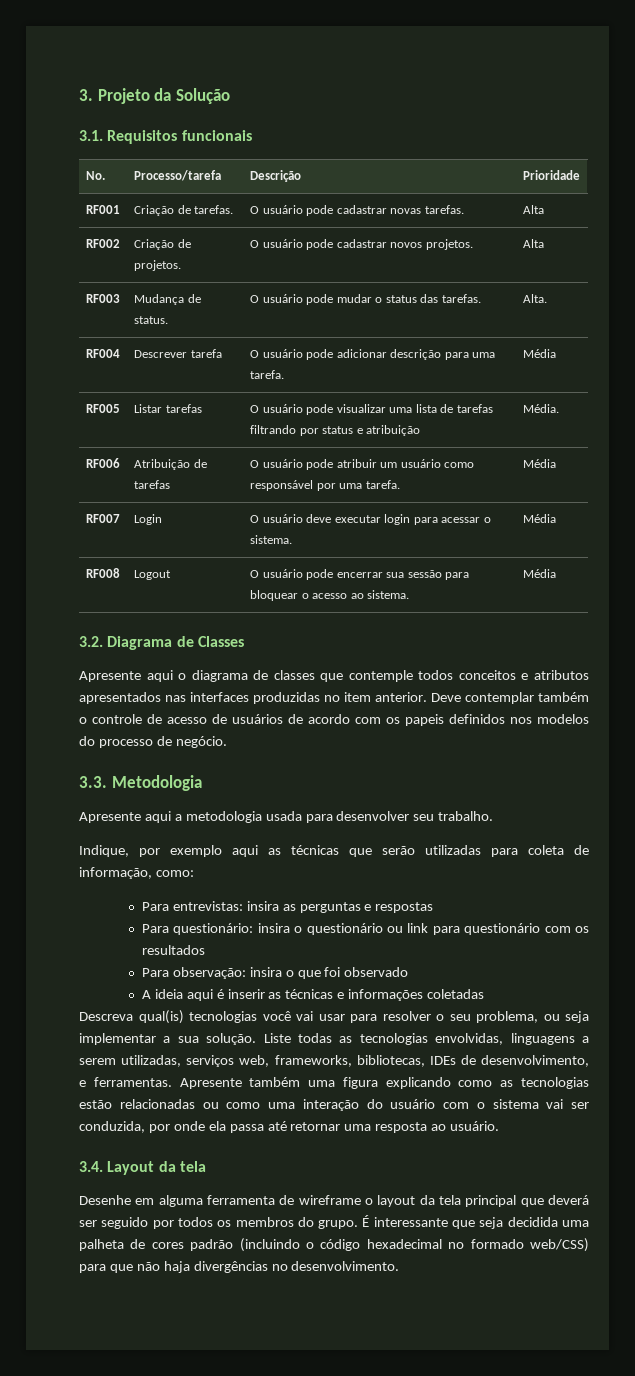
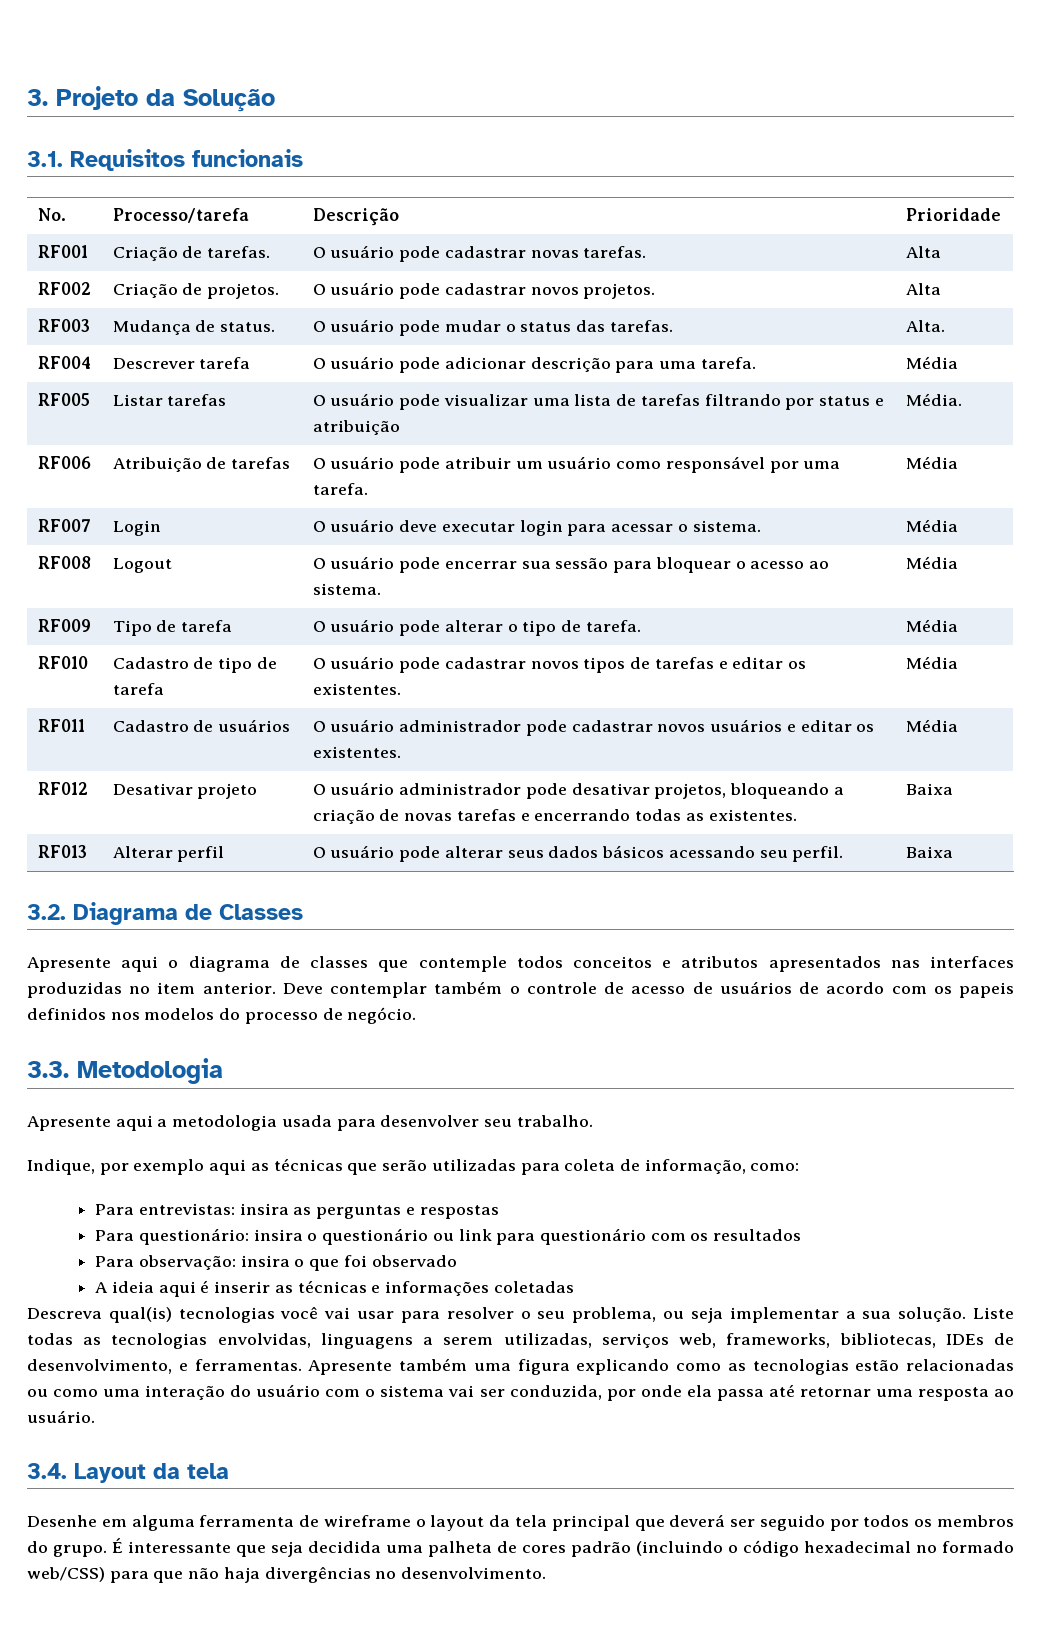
(556, 573) none -> [37,619,91,632] [112,620,233,636] [312,619,641,636] [905,619,958,632] [37,656,88,669] [112,657,277,673] [112,683,164,695] [312,656,806,673] [312,683,401,695] [905,656,958,669] [37,719,85,732] [112,719,291,732] [312,719,875,736] [312,746,401,758] [905,719,958,732] [37,782,88,795] [112,783,258,799] [312,782,844,799] [312,809,797,824] [905,783,953,795] [37,845,87,858] [112,846,225,862] [312,845,844,862] [905,846,953,858] // RF009 | Tipo de tarefa | O usuário pode alterar o tipo de tarefa. | Média // RF010 | Cadastro de tipo de tarefa | O usuário pode cadastrar novos tipos de tarefas e editar os existentes. | Média // RF011 | Cadastro de usuários | O usuário administrador pode cadastrar novos usuários e editar os existentes. | Média // RF012 | Desativar projeto | O usuário administrador pode desativar projetos, bloqueando a criação de novas tarefas e encerrando todas as existentes. | Baixa // RF013 | Alterar perfil | O usuário pode alterar seus dados básicos acessando seu perfil. | Baixa

